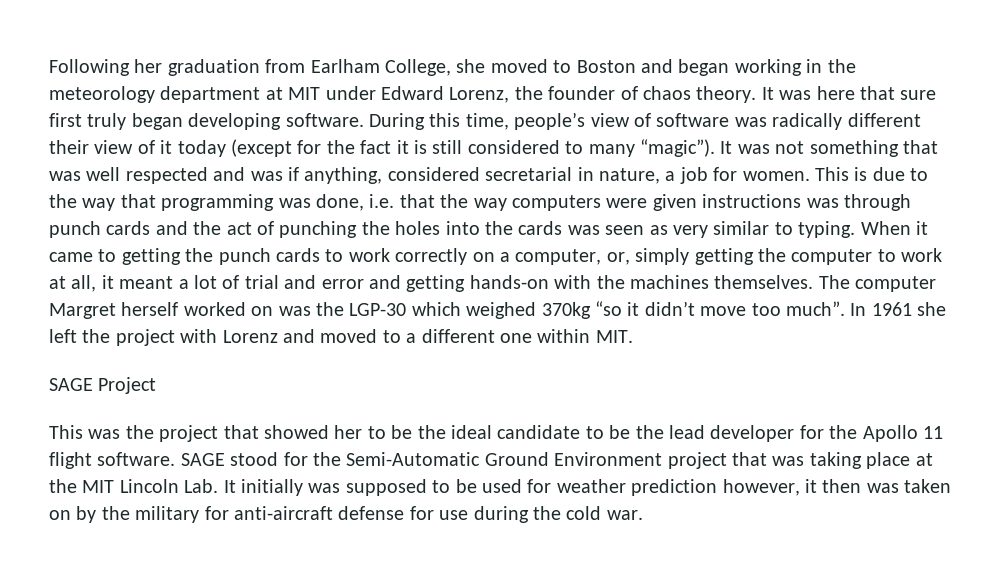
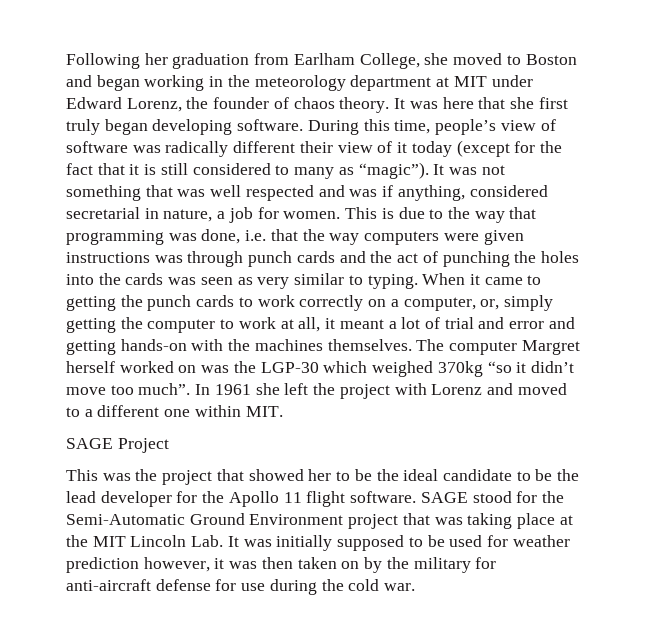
[900,90,937,100] sure -> [509,97,534,109] she
(392, 147) none -> [97,163,125,175] that
(635, 150) none -> [338,167,354,175] as
[241,479,341,496] initially was -> [243,535,333,551] was initially
[822,479,899,493] then was -> [229,557,293,569] was then

